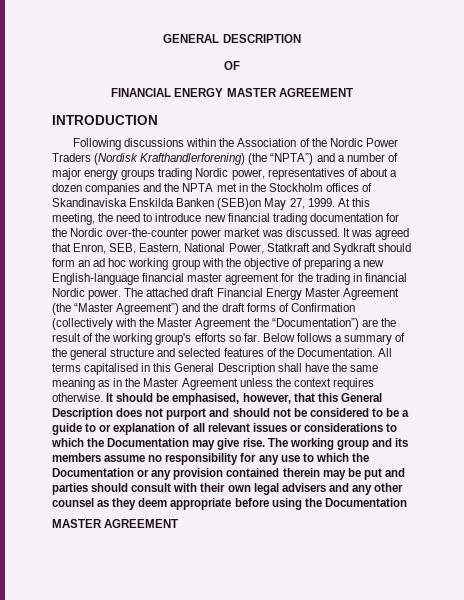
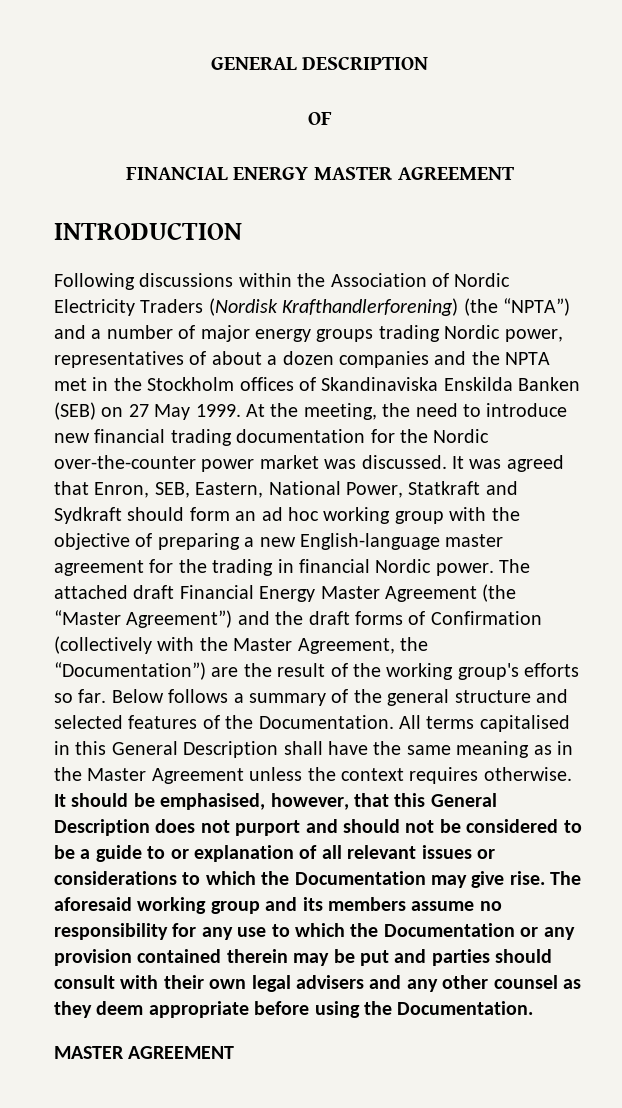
[311,138,398,147] the Nordic Power -> [454,273,511,287] [54,299,135,316] Nordic Electricity
[217,198,305,210] (SEB)on May 27, -> [54,402,191,420] (SEB) on 27 May
[351,198,370,207] this -> [270,403,299,417] the
[142,273,185,282] financial -> (440, 541) none
[195,318,252,330] Agreement -> [297,638,395,654] Agreement,
(288, 442) none -> [54,897,132,911] aforesaid
[324,498,407,507] Documentation -> [397,1001,534,1015] Documentation.

